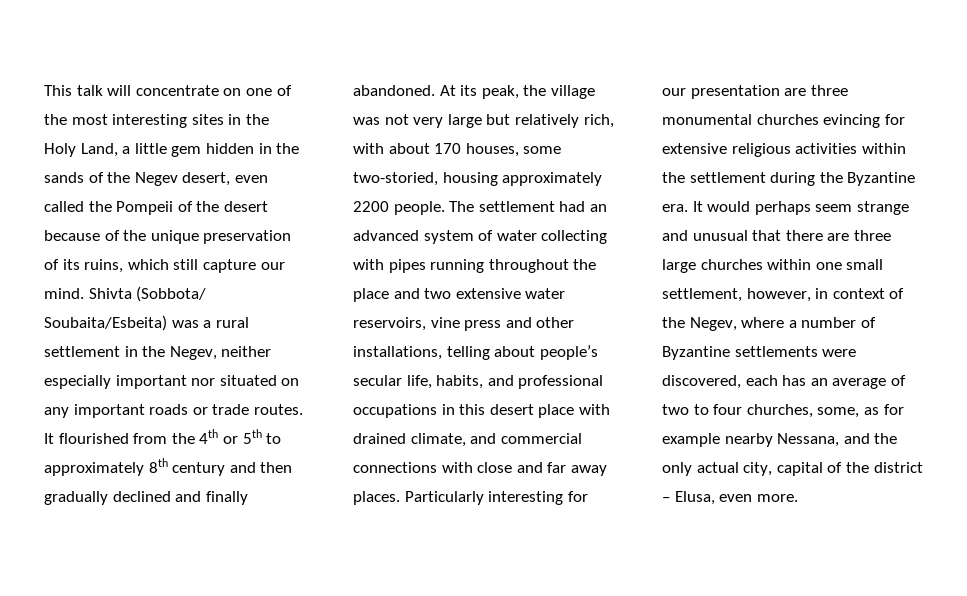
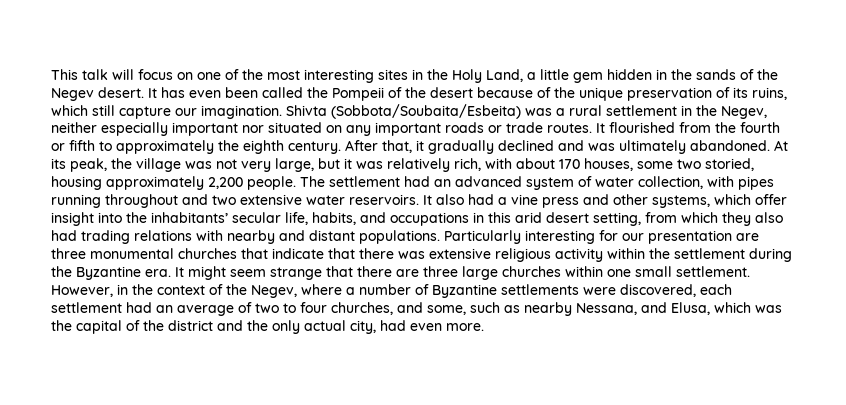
[135,85,219,96] concentrate -> [138,69,173,80] focus
[182,172,268,186] desert, even -> [98,87,258,98] desert. It has even been
[44,286,207,302] [44,315,167,331] mind. Shivta (Sobbota/ Soubaita/Esbeita) -> [201,104,521,119] imagination. Shivta (Sobbota/Soubaita/Esbeita)
[199,429,282,444] [44,458,293,476] 4th or 5th to approximately 8th century and then -> [740,122,780,133] [51,140,424,154] fourth or fifth to approximately the eighth century. After that, it
[205,491,248,505] finally -> [588,140,686,154] was ultimately
[447,114,511,128] large but -> [275,158,383,172] large, but it was
[353,172,438,186] two-storied, -> [677,158,754,171] two storied,
[353,201,389,212] 2200 -> [208,177,243,189] 2,200
[541,230,608,244] collecting -> [638,176,703,189] collection,
[573,259,597,270] [353,288,389,302] the place -> (178, 201) none
[353,317,575,331] [353,345,598,360] reservoirs, vine press and other installations, telling about people’s -> [349,194,787,208] [51,212,228,226] reservoirs. It also had a vine press and other systems, which offer insight into the inhabitants’
[518,375,604,389] professional -> (386, 217) none
[489,404,610,418] [353,433,582,447] [353,462,607,476] [353,491,400,505] desert place with drained climate, and commercial connections with close and far away places. -> [515,212,783,226] [51,230,440,244] arid desert setting, from which they also had trading relations with nearby and distant populations.
[823,114,905,128] evincing for -> [241,248,425,259] that indicate that there was
[795,143,858,154] activities -> [555,248,603,262] activity
[707,201,909,215] [662,230,748,241] would perhaps seem strange and unusual -> [188,266,322,280] might seem strange
[662,288,829,302] settlement, however, in -> [676,266,750,277] [51,284,153,297] settlement. However, in the
[782,375,807,386] has -> [51,302,152,313] settlement had
[817,404,904,418] [662,433,898,447] [662,462,923,476] [662,491,715,505] some, as for example nearby Nessana, and the only actual city, capital of the district – Elusa, -> [397,302,782,316] [51,320,406,334] and some, such as nearby Nessana, and Elusa, which was the capital of the district and the only actual city, had

